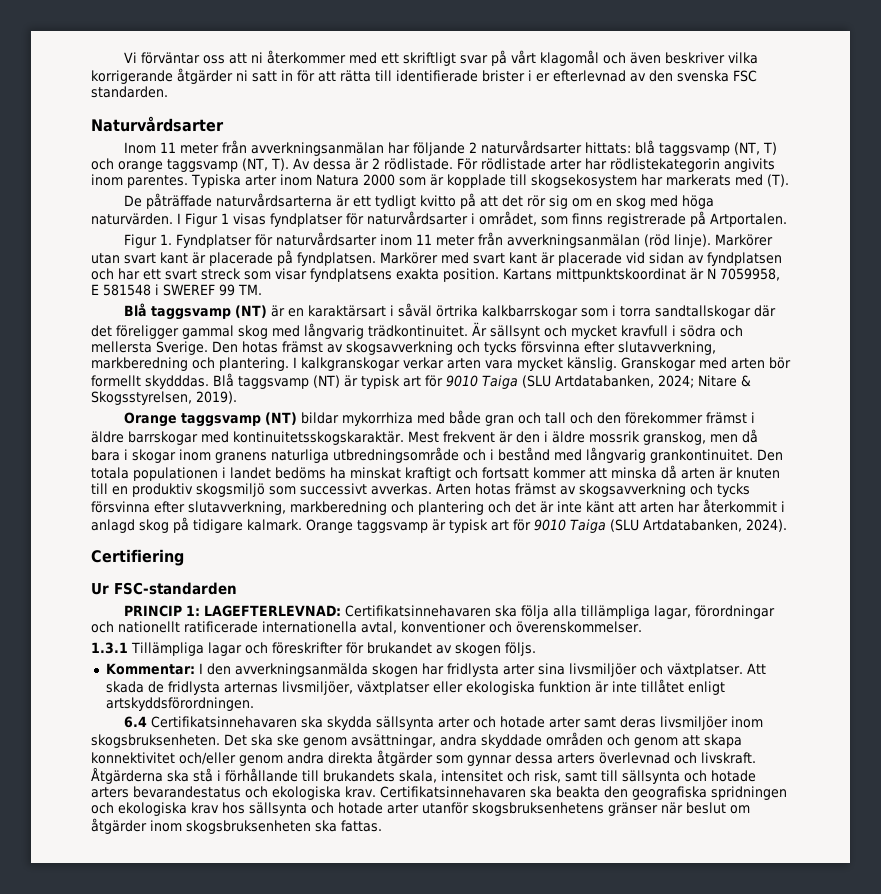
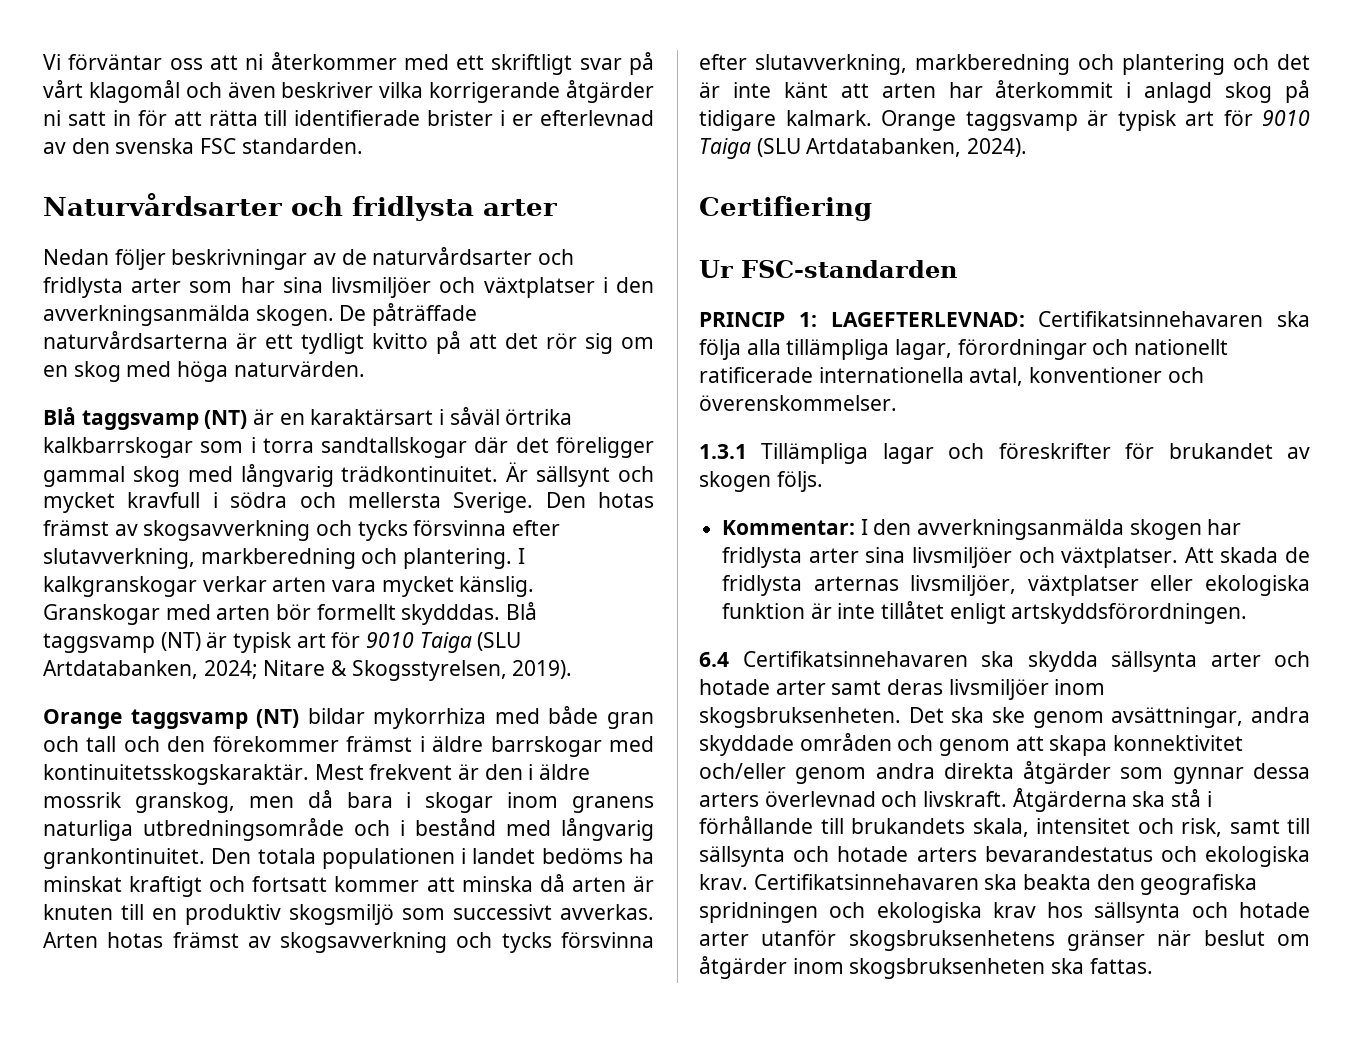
[123,140,777,156] [91,158,775,172] [91,174,789,188] // Inom 11 meter från avverkningsanmälan har följande 2 naturvårdsarter hittats: blå taggsvamp (NT, T) och orange taggsvamp (NT, T). Av dessa är 2 rödlistade. För rödlistade arter har rödlistekategorin angivits inom parentes. Typiska arter inom Natura 2000 som är kopplade till skogsekosystem har markerats med (T). // -> [291,196,557,221] [43,247,575,270] [43,277,654,298] [43,305,334,326] och fridlysta arter // Nedan följer beskrivningar av de naturvårdsarter och fridlysta arter som har sina livsmiljöer och växtplatser i den avverkningsanmälda skogen.
[177,211,787,227] [123,232,773,248] [91,250,782,266] [91,268,780,282] [91,284,262,296] I Figur 1 visas fyndplatser för naturvårdsarter i området, som finns registrerade på Artportalen. // Figur 1. Fyndplatser för naturvårdsarter inom 11 meter från avverkningsanmälan (röd linje). Markörer utan svart kant är placerade på fyndplatsen. Markörer med svart kant är placerade vid sidan av fyndplatsen och har ett svart streck som visar fyndplatsens exakta position. Kartans mittpunktskoordinat är N 7059958, E 581548 i SWEREF 99 TM. -> (365, 369) none

